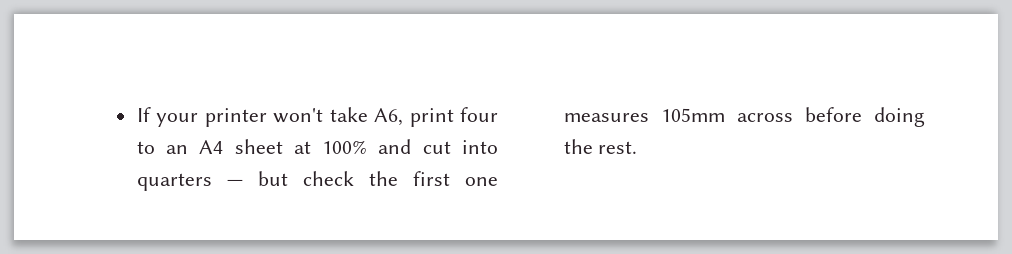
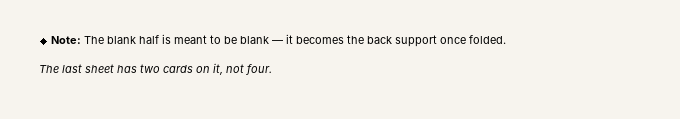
[136,107,499,127] [136,139,498,154] [136,171,498,191] [563,107,925,127] [563,139,638,154] If your printer won't take A6, print four to an A4 sheet at 100% and cut into quarters — but check the first one measures 105mm across before doing the rest. -> [51,34,507,47] [39,63,272,75] Note: The blank half is meant to be blank — it becomes the back support once folded. // The last sheet has two cards on it, not four.

